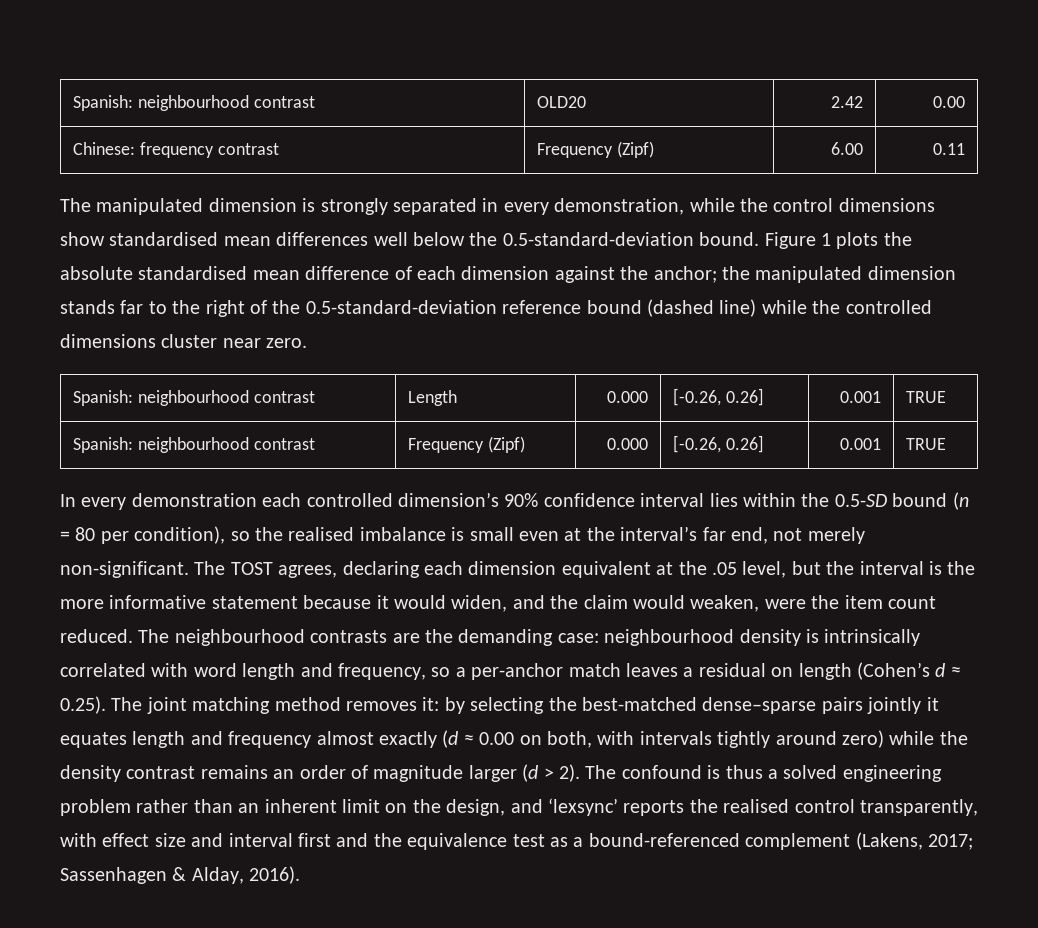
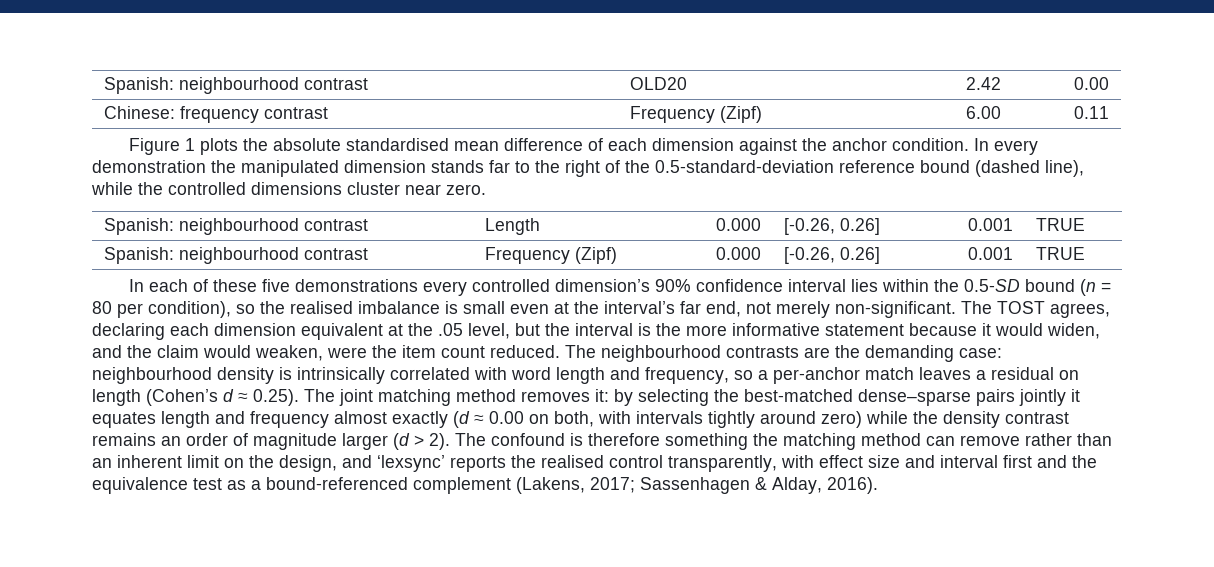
[60,198,935,215] [60,232,760,246] The manipulated dimension is strongly separated in every demonstration, while the control dimensions show standardised mean differences well below the 0.5-standard-deviation bound. -> (1109, 112) none
[653,266,717,283] anchor; -> [831,138,1038,155] [92,160,206,173] anchor condition. In every demonstration
[719,299,757,317] line) -> [1045,160,1084,177] line),
[81,493,302,510] every demonstration each -> [148,279,467,296] each of these five demonstrations every
[725,765,942,782] [60,799,131,816] thus a solved engineering problem -> [588,433,1020,450] therefore something the matching method can remove

